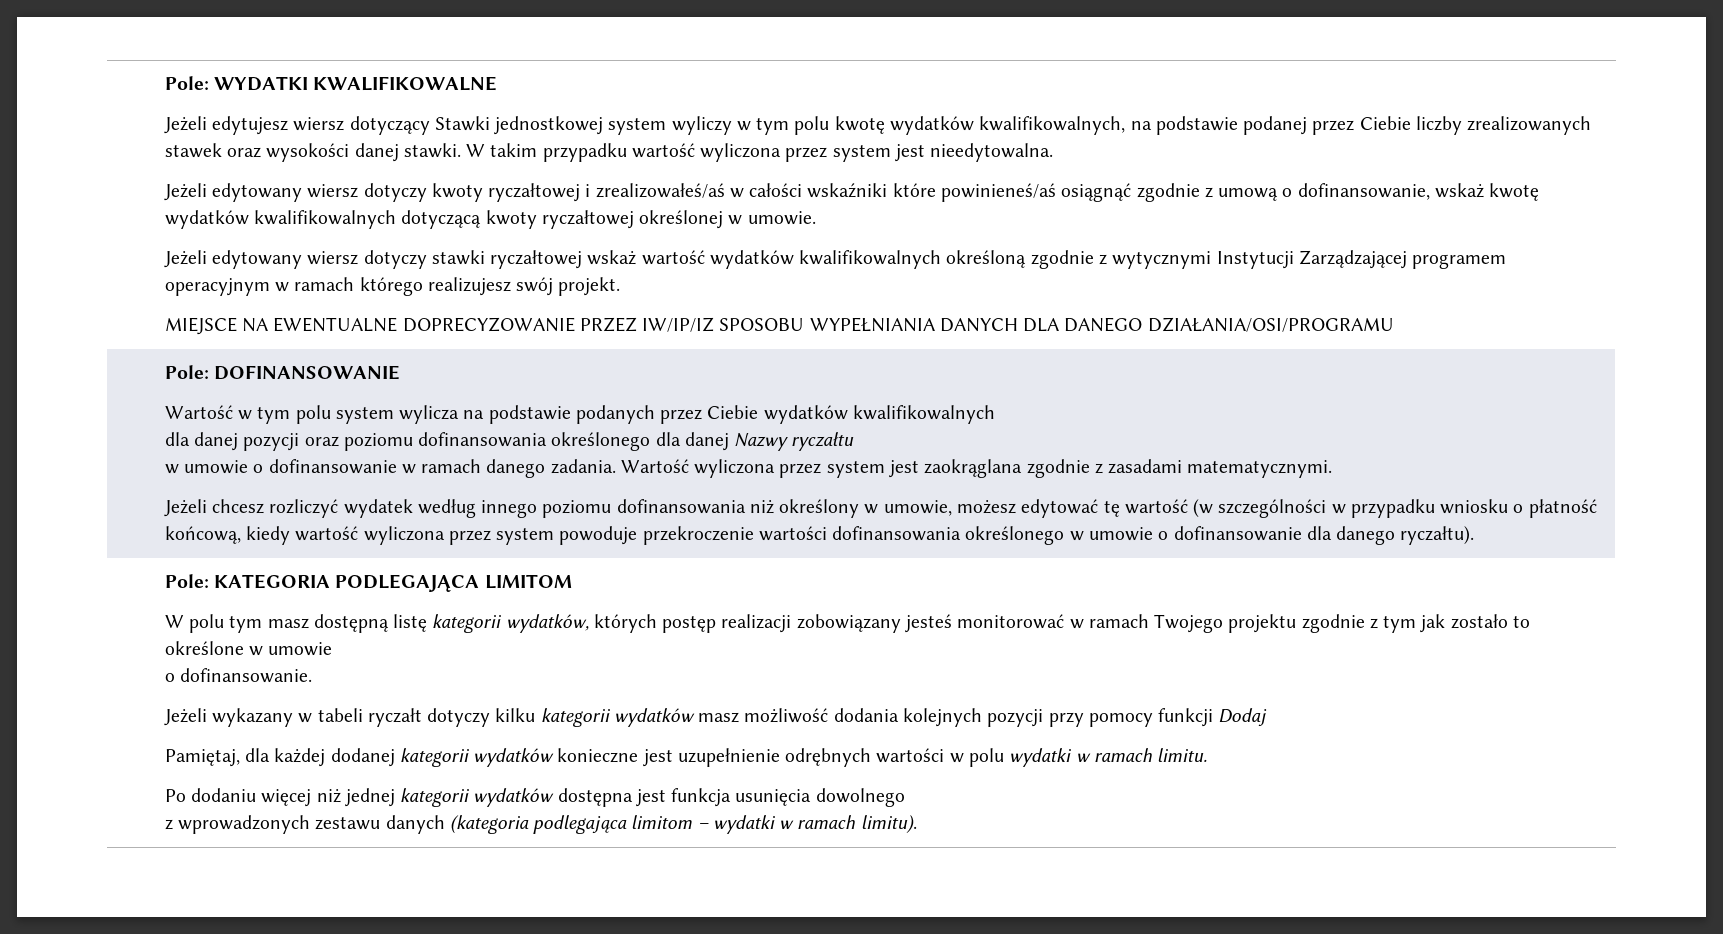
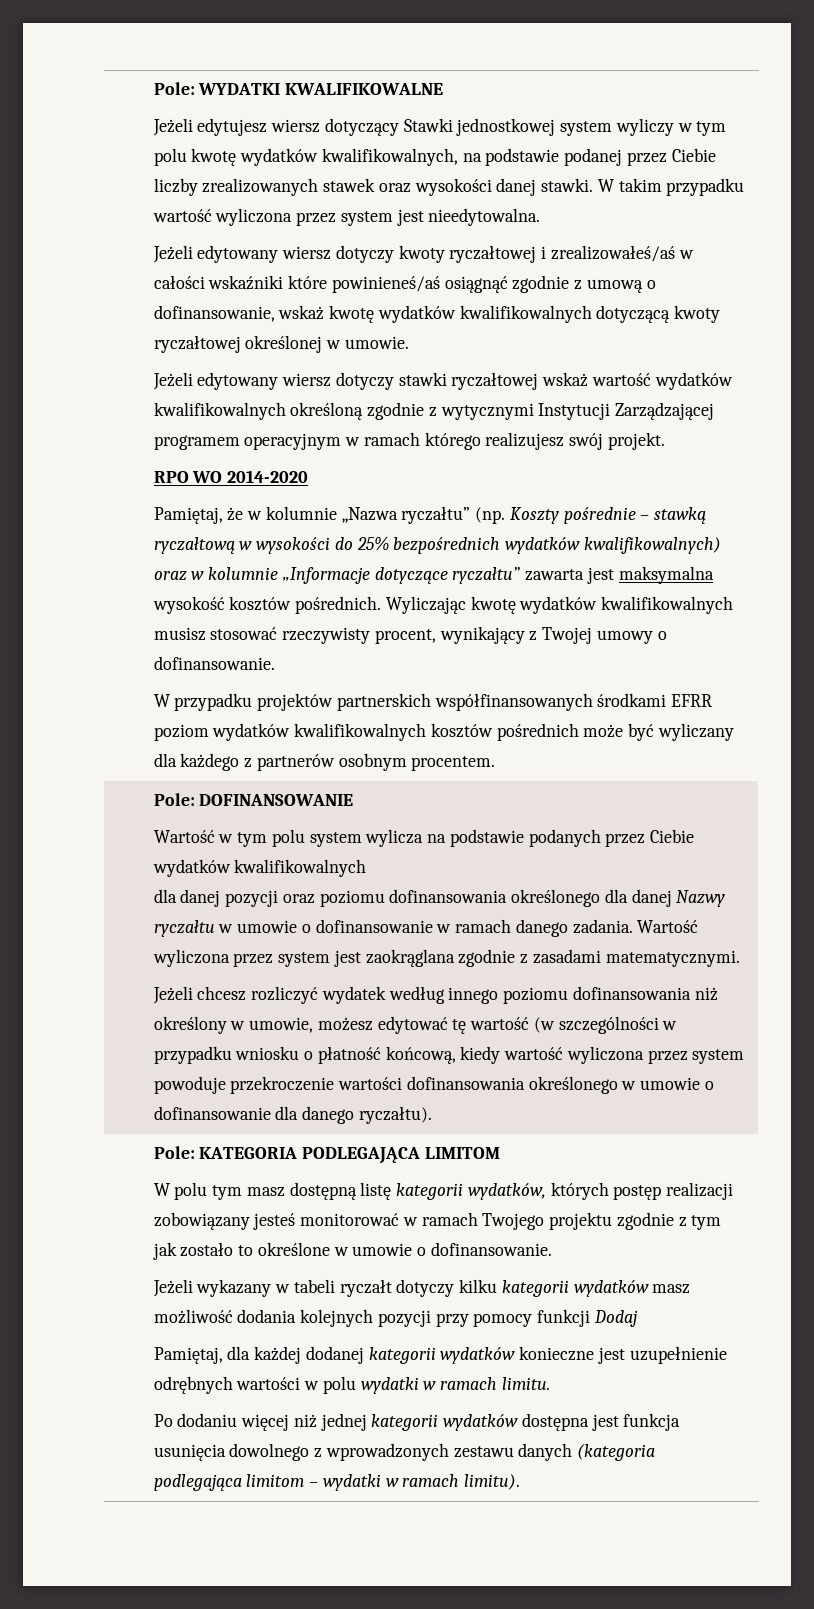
[164,317,1394,335] MIEJSCE NA EWENTUALNE DOPRECYZOWANIE PRZEZ IW/IP/IZ SPOSOBU WYPEŁNIANIA DANYCH DLA DANEGO DZIAŁANIA/OSI/PROGRAMU -> [153,470,309,483] [153,506,706,524] [153,536,721,554] [153,566,714,584] [152,596,734,614] [153,626,667,644] [153,656,275,670] [153,693,713,711] [153,723,734,741] [153,753,496,771] RPO WO 2014-2020 // Pamiętaj, że w kolumnie „Nazwa ryczałtu” (np. Koszty pośrednie – stawką ryczałtową w wysokości do 25% bezpośrednich wydatków kwalifikowalnych) oraz w kolumnie „Informacje dotyczące ryczałtu” zawarta jest maksymalna wysokość kosztów pośrednich. Wyliczając kwotę wydatków kwalifikowalnych musisz stosować rzeczywisty procent, wynikający z Twojej umowy o dofinansowanie. // W przypadku projektów partnerskich współfinansowanych środkami EFRR poziom wydatków kwalifikowalnych kosztów pośrednich może być wyliczany dla każdego z partnerów osobnym procentem.
(855, 441) // -> (215, 928) none
(333, 649) // -> (413, 1249) none
(905, 797) // -> (310, 1452) none

